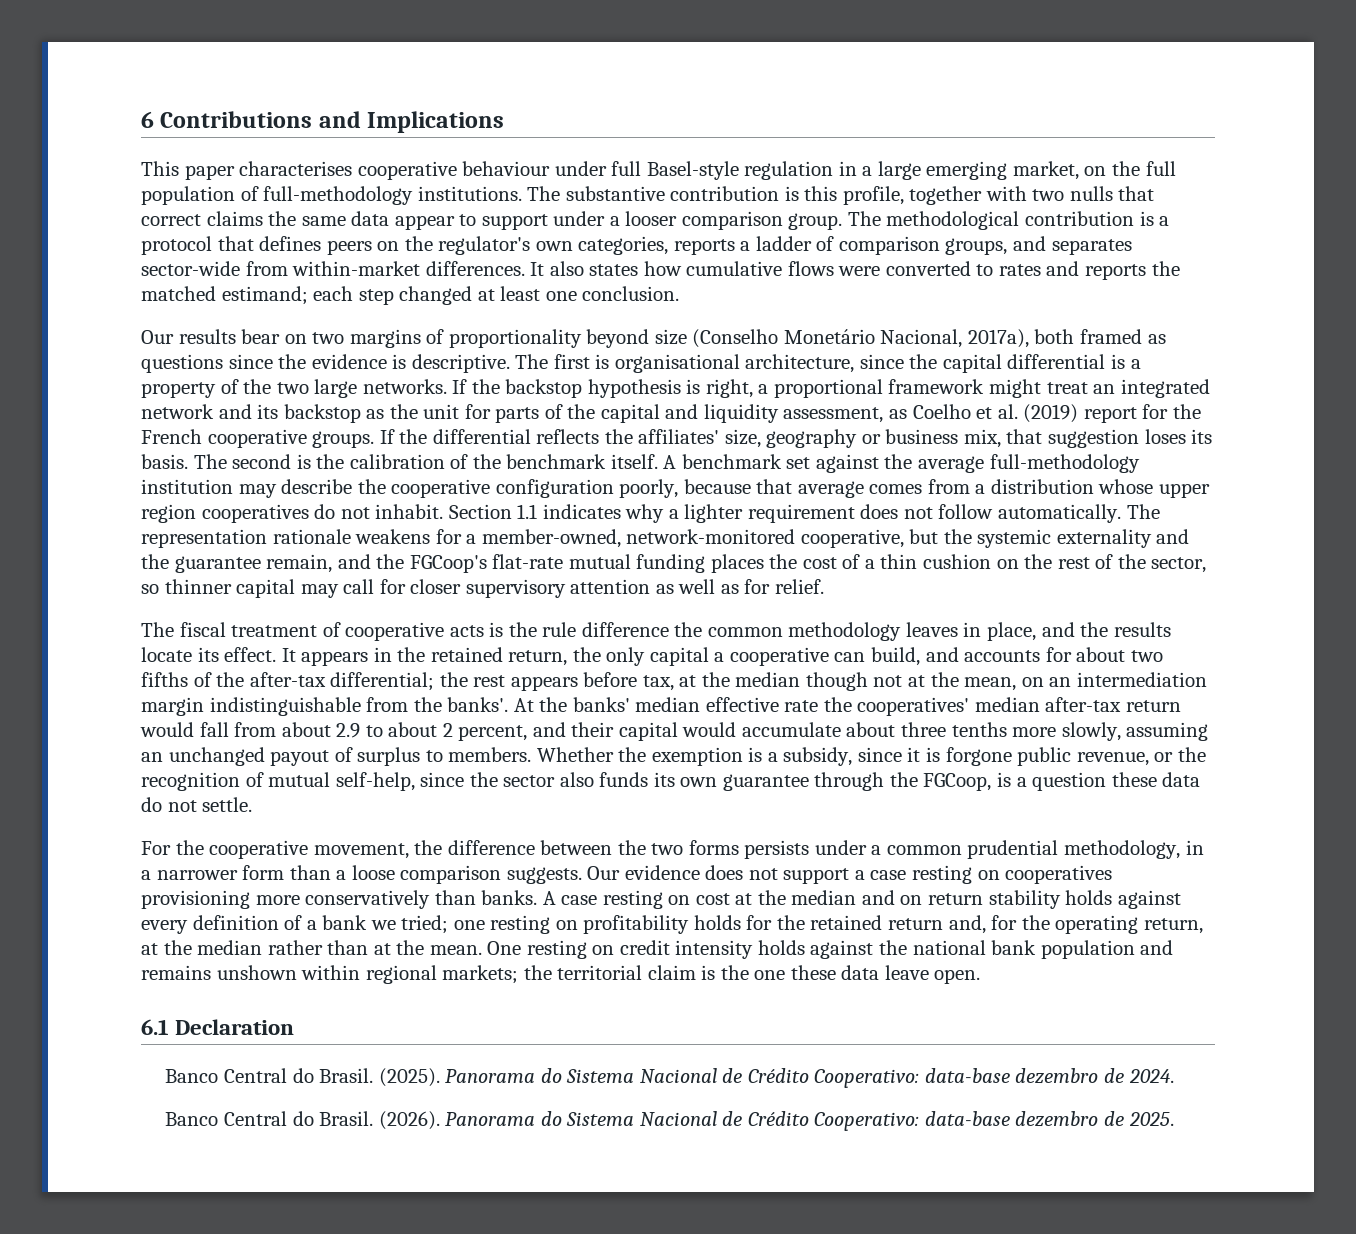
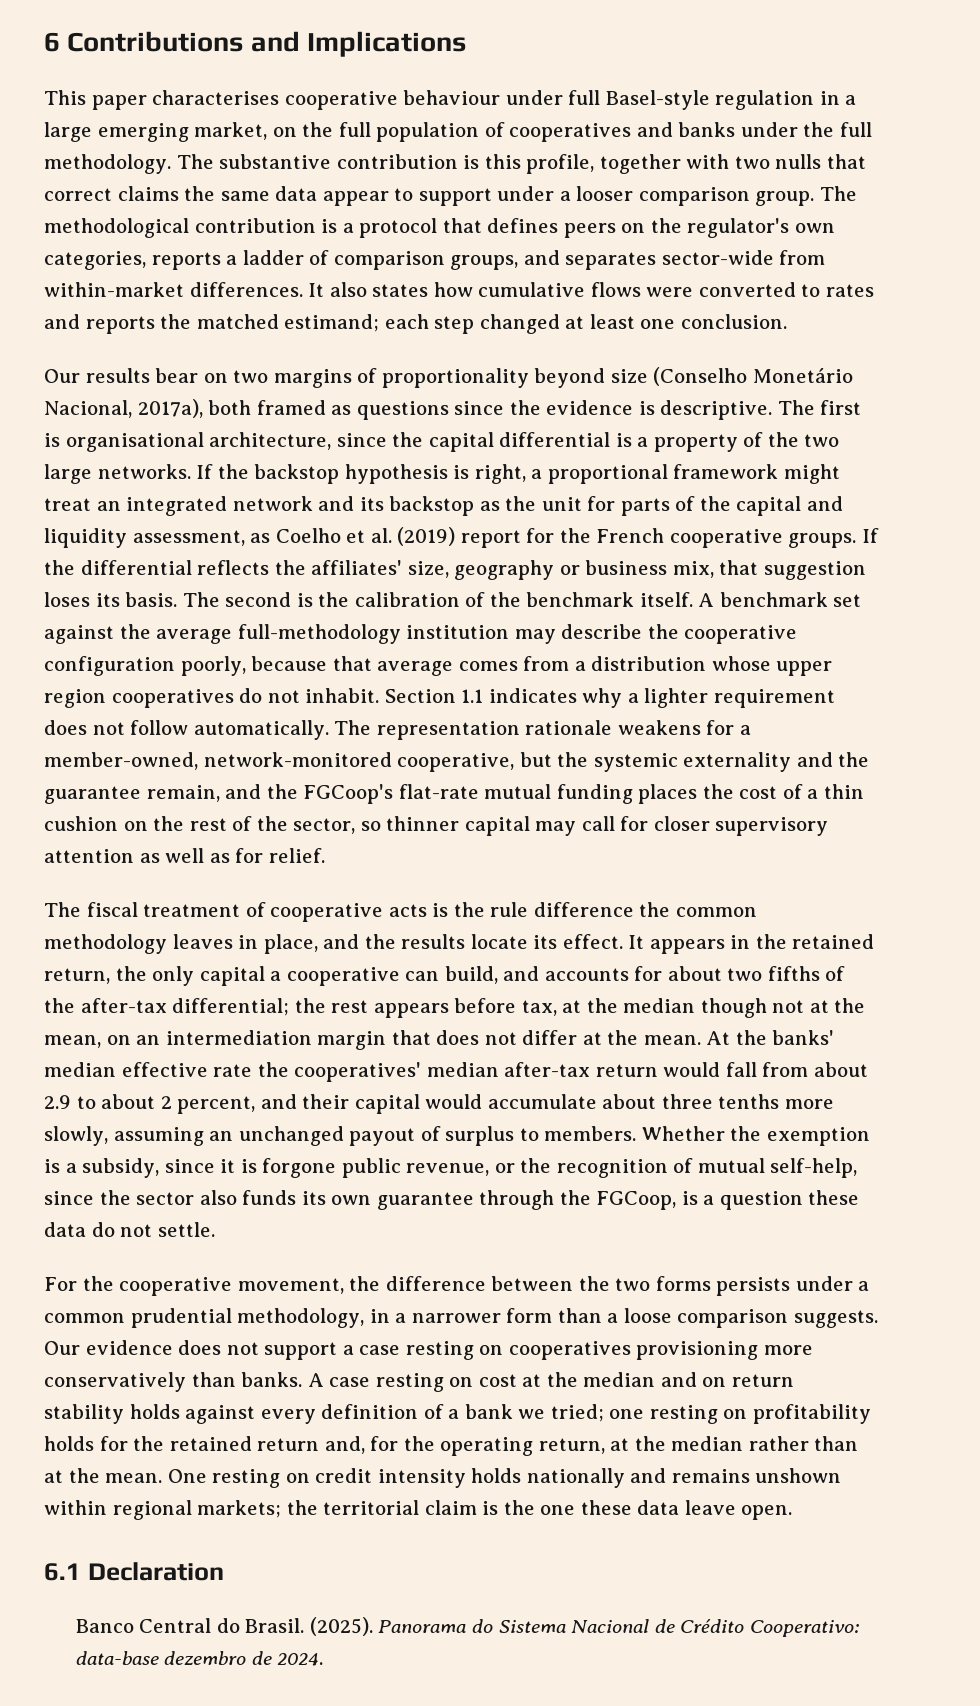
[263,186,522,205] full-methodology institutions. -> [509,122,872,142] [44,154,171,174] cooperatives and banks under the full methodology.
[209,697,509,716] indistinguishable from the banks'. -> [391,1030,701,1045] that does not differ at the mean.
[810,940,1135,959] against the national bank population -> [526,1468,625,1488] nationally
[165,1111,1174,1131] // Banco Central do Brasil. (2026). Panorama do Sistema Nacional de Crédito Cooperativo: data-base dezembro de 2025. -> (324, 1659) none

